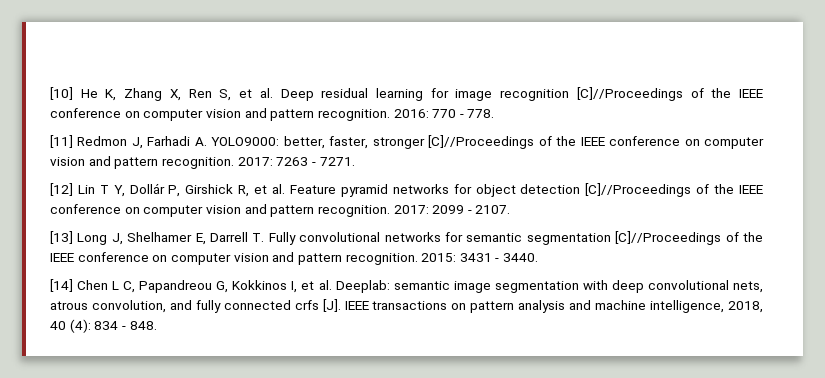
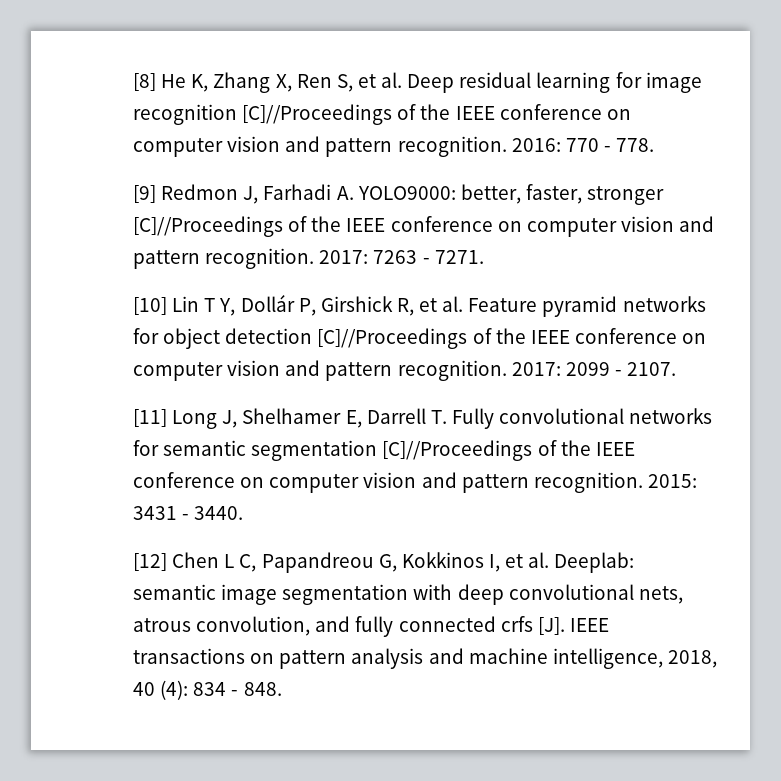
[50,87,73,100] [10] -> [133,73,156,91] [8]
[50,135,73,148] [11] -> [133,185,156,203] [9]
[50,183,73,196] [12] -> [133,297,167,315] [10]
[50,231,73,244] [13] -> [133,409,167,427] [11]
[50,279,73,292] [14] -> [133,553,167,571] [12]

